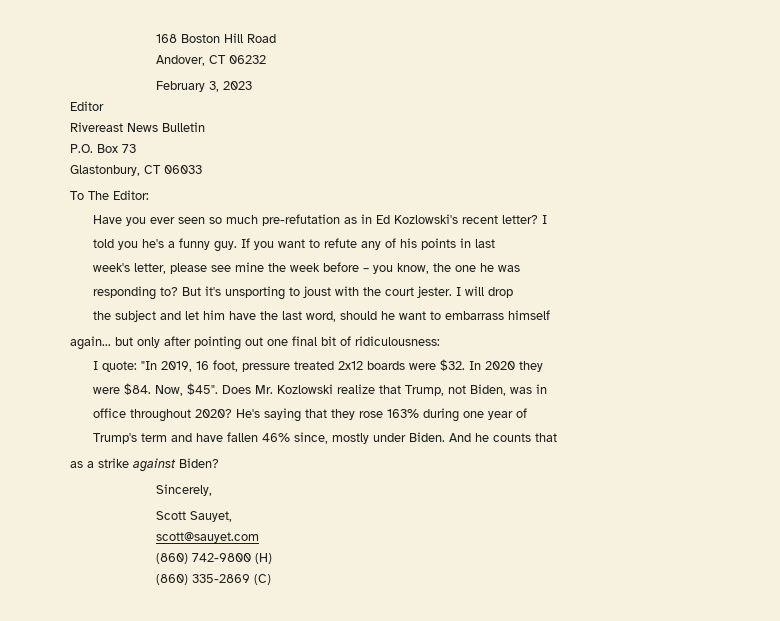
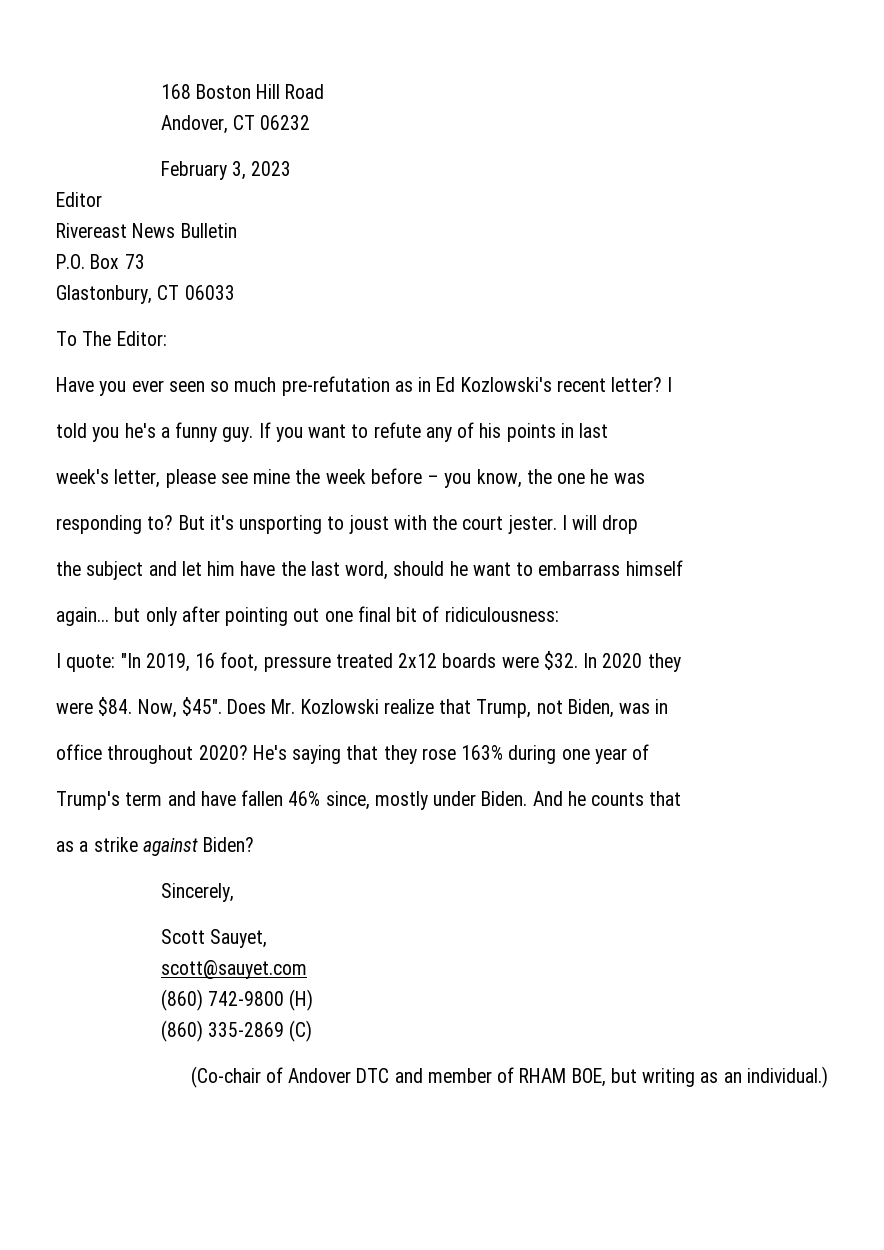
(271, 579) none -> [190,1066,828,1088] // (Co-chair of Andover DTC and member of RHAM BOE, but writing as an individual.)

